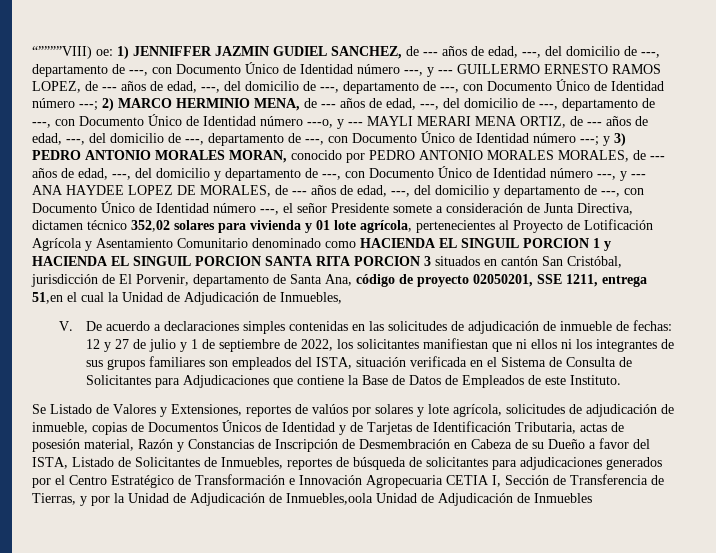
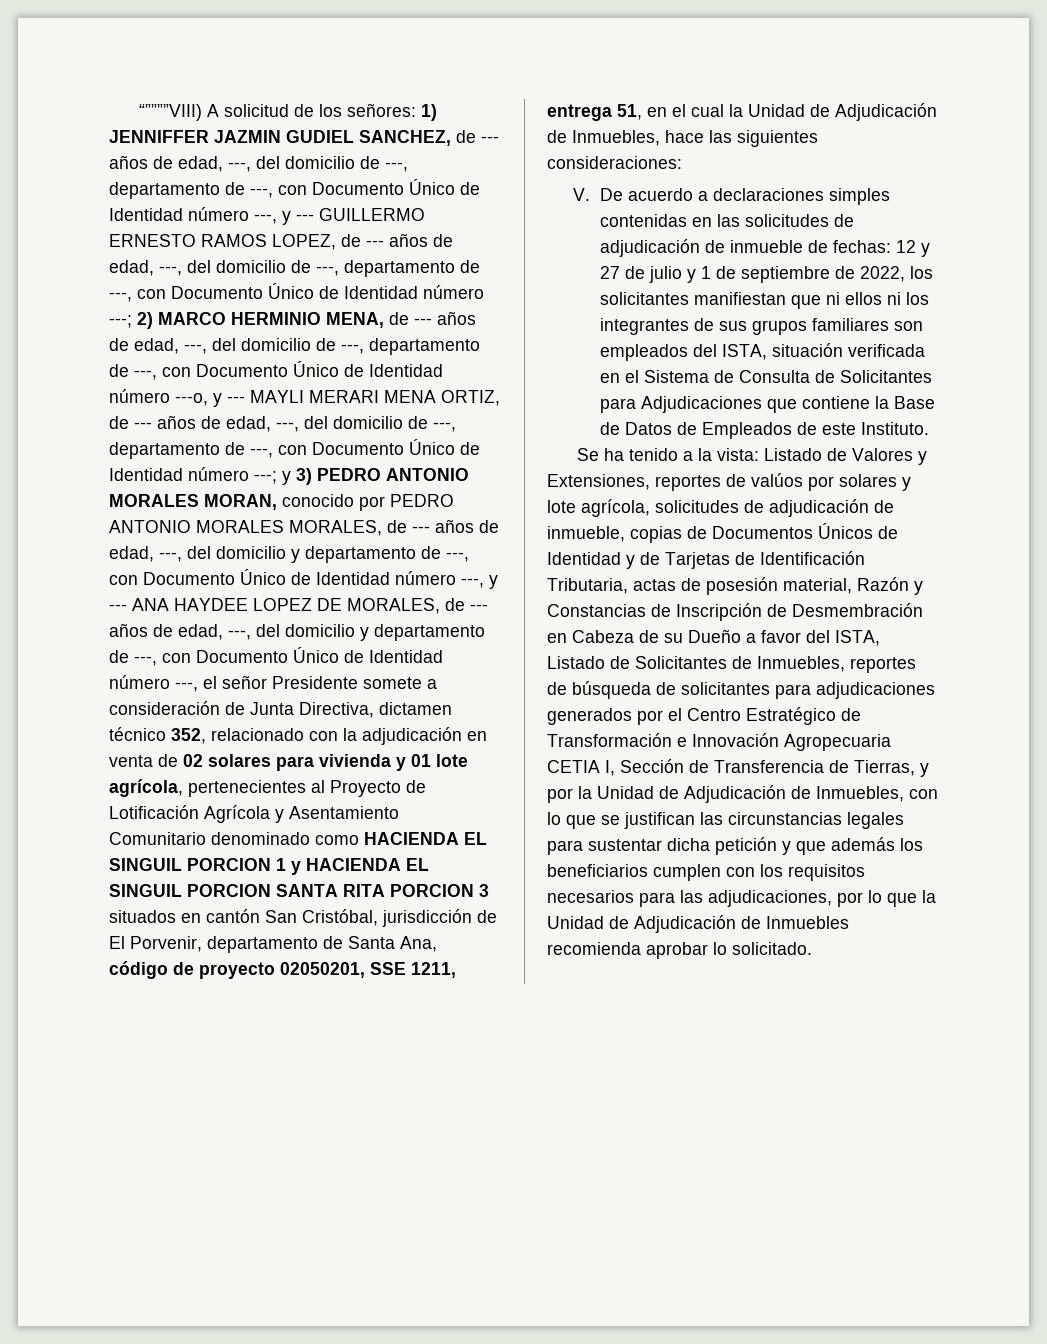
[96,49,113,56] oe: -> [206,103,416,117] A solicitud de los señores:
[131,220,170,232] 352,02 -> [171,727,487,745] [109,754,203,767] 352, relacionado con la adjudicación en venta de 02
[32,292,63,304] 51,en -> [617,104,667,120] 51, en
(342, 298) none -> [665,130,818,147] [547,156,682,169] hace las siguientes consideraciones:
(46, 409) none -> [603,448,759,461] ha tenido a la vista:
[286,493,373,505] Inmuebles,oola -> [816,786,938,802] [547,812,904,829] [547,837,923,855] [547,864,865,881] [547,890,936,907] Inmuebles, con lo que se justifican las circunstancias legales para sustentar dicha petición y que además los beneficiarios cumplen con los requisitos necesarios para las adjudicaciones, por lo que la
(592, 498) none -> [547,942,812,959] recomienda aprobar lo solicitado.

